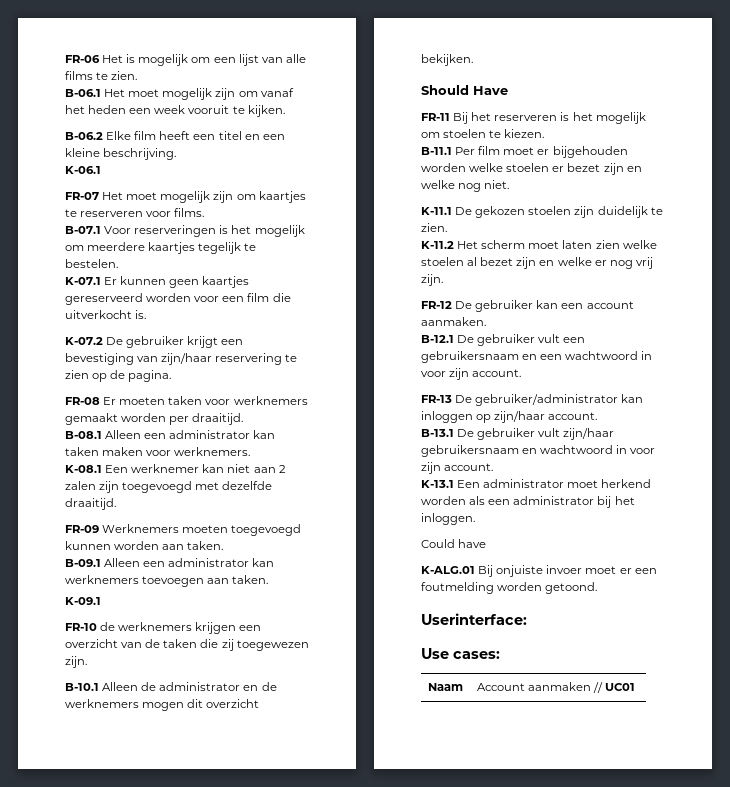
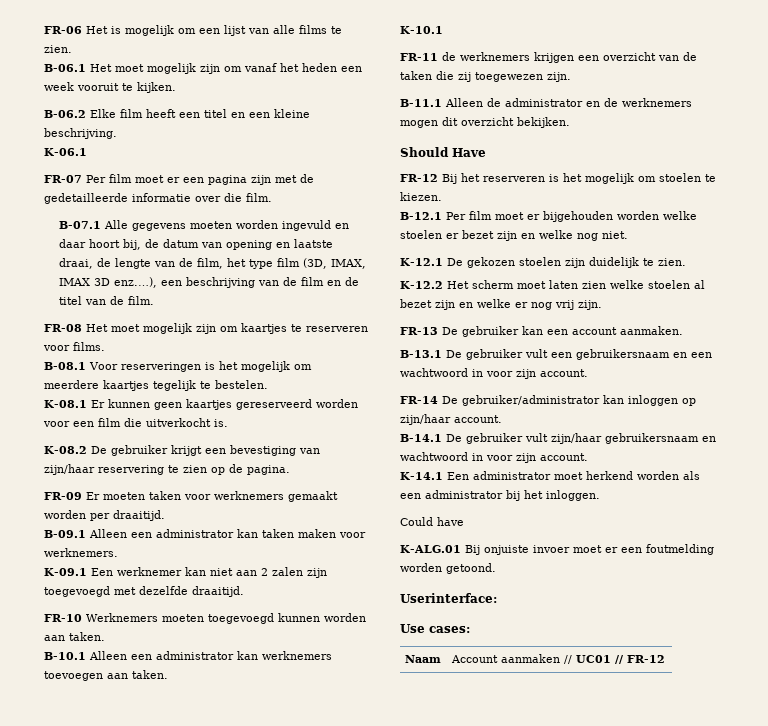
(99, 196) none -> [86,174,314,185] [44,193,272,204] [58,220,349,231] [58,239,333,250] [58,258,366,269] [58,277,359,288] [58,296,154,305] [44,324,82,332] Per film moet er een pagina zijn met de gedetailleerde informatie over die film. // B-07.1 Alle gegevens moeten worden ingevuld en daar hoort bij, de datum van opening en laatste draai, de lengte van de film, het type film (3D, IMAX, IMAX 3D enz.…), een beschrijving van de film en de titel van de film. // FR-08
[65,226,101,234] B-07.1 -> [44,362,86,370] B-08.1
[65,277,101,285] K-07.1 -> [44,400,87,408] K-08.1
[65,337,103,345] K-07.2 -> [44,446,87,454] K-08.2
[65,397,100,405] FR-08 -> [44,492,82,500] FR-09
[65,431,102,439] B-08.1 -> [44,530,86,538] B-09.1
[65,465,102,473] K-08.1 -> [44,568,87,576] K-09.1
[65,525,99,533] FR-09 -> [44,614,82,622] FR-10
[65,559,101,567] B-09.1 -> [44,652,86,660] B-10.1
[65,597,101,605] [65,623,97,631] K-09.1 // FR-10 -> [400,26,443,34] [400,53,438,61] K-10.1 // FR-11
[65,683,99,691] B-10.1 -> [400,99,442,107] B-11.1
[421,113,450,121] FR-11 -> [400,174,438,182] FR-12
[421,147,452,155] B-11.1 -> [400,212,442,220] B-12.1
[421,207,452,215] K-11.1 -> [400,258,443,266] K-12.1
[421,241,454,249] K-11.2 -> [400,281,443,289] K-12.2
[421,301,452,309] FR-12 -> [400,327,438,335] FR-13
[421,335,454,343] B-12.1 -> [400,350,442,358] B-13.1
[421,395,452,403] FR-13 -> [400,396,438,404] FR-14
[421,429,454,437] B-13.1 -> [400,434,442,442] B-14.1
[421,480,454,488] K-13.1 -> [400,472,443,480] K-14.1
(635, 687) none -> [615,655,666,664] // FR-12

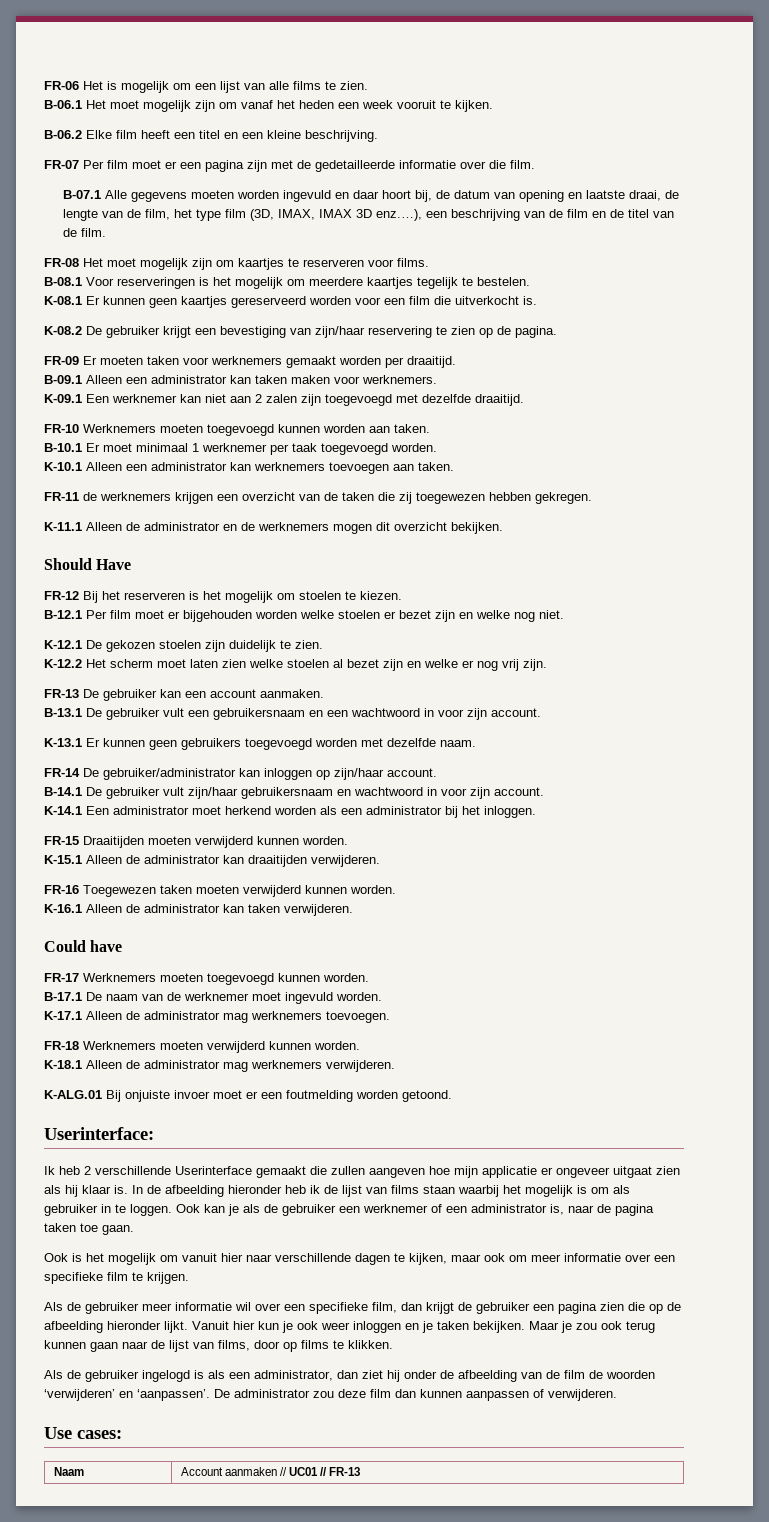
[44,148,87,156] // K-06.1 -> (378, 136) none
(86, 656) none -> [86,443,437,455] [44,462,82,471] Er moet minimaal 1 werknemer per taak toegevoegd worden. // K-10.1
[400,26,443,34] // K-10.1 -> (454, 466) none
[547,72,571,82] [400,99,442,107] zijn. // B-11.1 -> [489,492,592,504] [44,522,82,531] hebben gekregen. // K-11.1
(588, 373) none -> [44,738,476,750] // K-13.1 Er kunnen geen gebruikers toegevoegd worden met dezelfde naam.
[400,517,464,526] Could have -> [44,836,348,848] [44,855,380,867] [44,885,396,897] [44,904,353,916] [44,940,123,952] [44,973,369,985] [44,992,382,1004] [44,1011,390,1023] [44,1041,360,1053] [44,1060,395,1072] FR-15 Draaitijden moeten verwijderd kunnen worden. // K-15.1 Alleen de administrator kan draaitijden verwijderen. // FR-16 Toegewezen taken moeten verwijderd kunnen worden. // K-16.1 Alleen de administrator kan taken verwijderen. // Could have // FR-17 Werknemers moeten toegevoegd kunnen worden. // B-17.1 De naam van de werknemer moet ingevuld worden. // K-17.1 Alleen de administrator mag werknemers toevoegen. // FR-18 Werknemers moeten verwijderd kunnen worden. // K-18.1 Alleen de administrator mag werknemers verwijderen.
(497, 598) none -> [44,1166,680,1178] [44,1185,630,1197] [44,1204,654,1216] [44,1223,134,1235] [44,1253,675,1265] [44,1272,189,1284] [44,1302,681,1314] [44,1321,655,1333] [44,1340,393,1352] [44,1370,655,1382] [44,1389,617,1401] // Ik heb 2 verschillende Userinterface gemaakt die zullen aangeven hoe mijn applicatie er ongeveer uitgaat zien als hij klaar is. In de afbeelding hieronder heb ik de lijst van films staan waarbij het mogelijk is om als gebruiker in te loggen. Ook kan je als de gebruiker een werknemer of een administrator is, naar de pagina taken toe gaan. // Ook is het mogelijk om vanuit hier naar verschillende dagen te kijken, maar ook om meer informatie over een specifieke film te krijgen. // Als de gebruiker meer informatie wil over een specifieke film, dan krijgt de gebruiker een pagina zien die op de afbeelding hieronder lijkt. Vanuit hier kun je ook weer inloggen en je taken bekijken. Maar je zou ook terug kunnen gaan naar de lijst van films, door op films te klikken. // Als de gebruiker ingelogd is als een administrator, dan ziet hij onder de afbeelding van de film de woorden ‘verwijderen’ en ‘aanpassen’. De administrator zou deze film dan kunnen aanpassen of verwijderen.
[627,655,666,663] FR-12 -> [329,1467,361,1476] FR-13

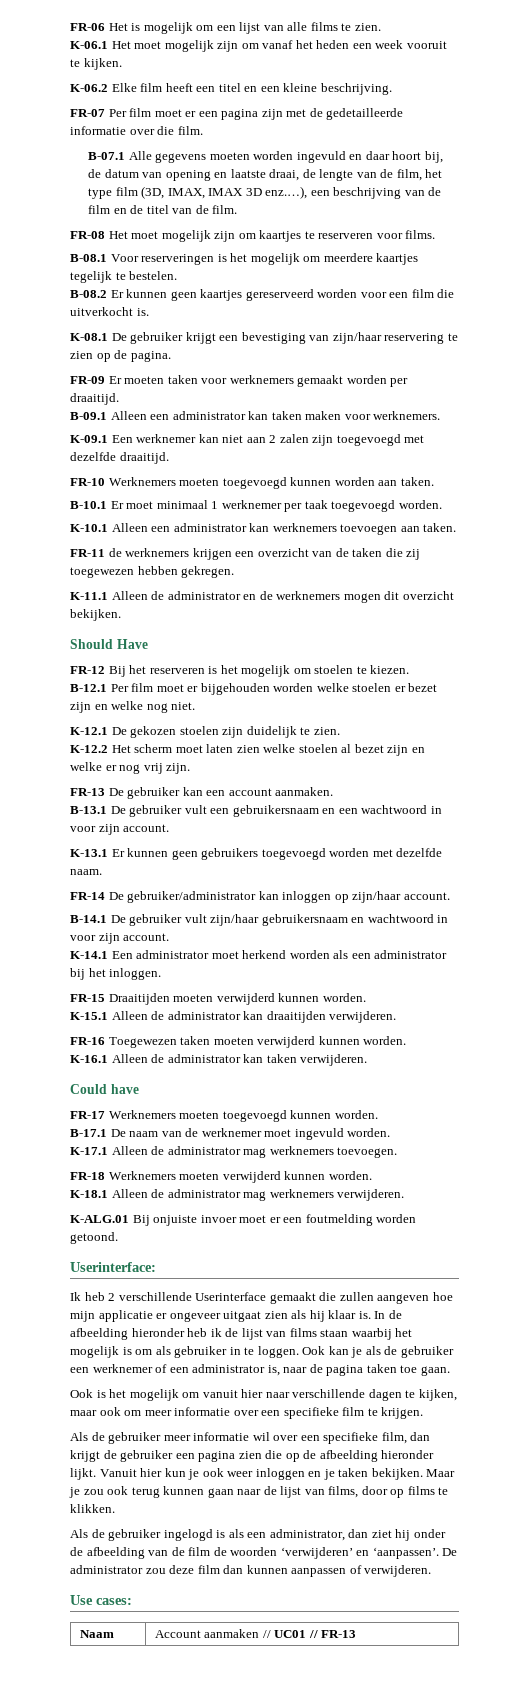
[44,100,82,109] B-06.1 -> [70,41,108,49] K-06.1
[44,130,82,139] B-06.2 -> [70,84,108,92] K-06.2
[44,296,82,305] K-08.1 -> [70,290,107,298] B-08.2
[44,326,82,335] K-08.2 -> [70,333,108,341] K-08.1

